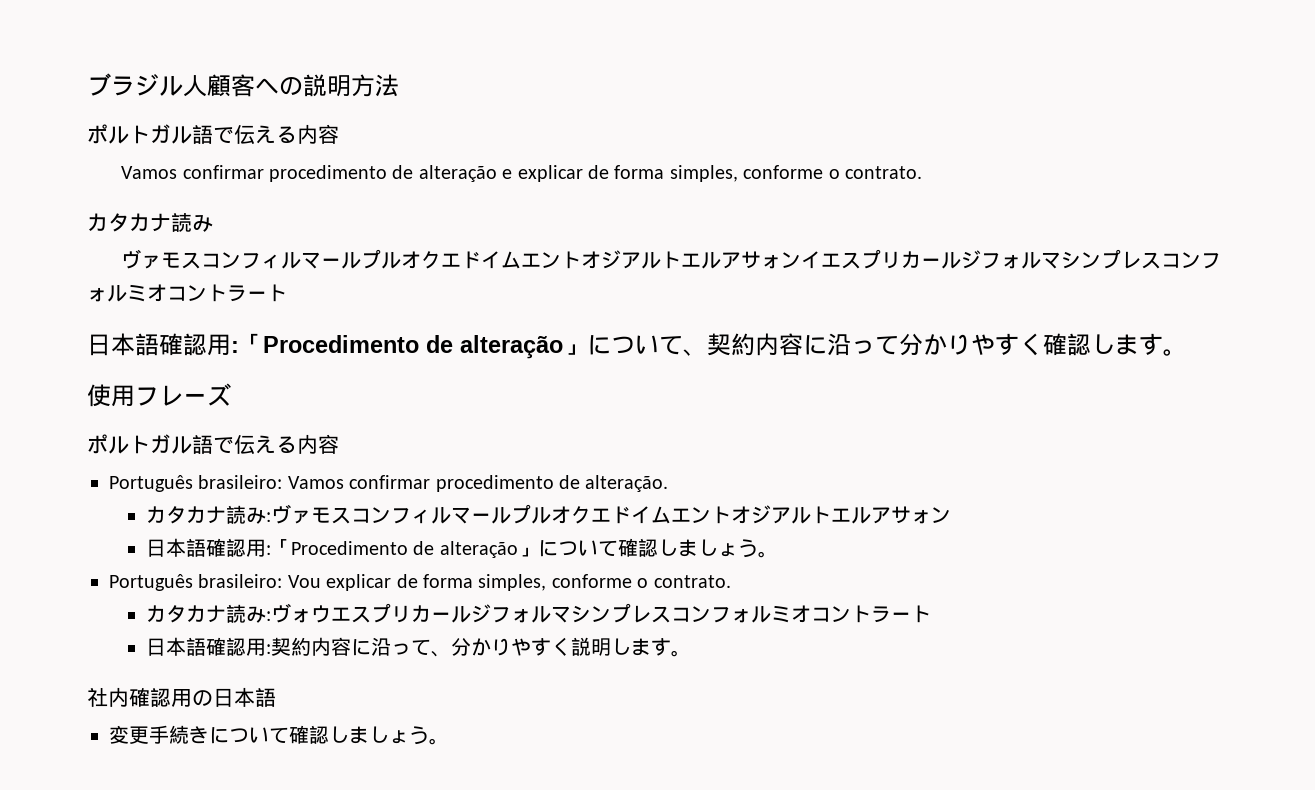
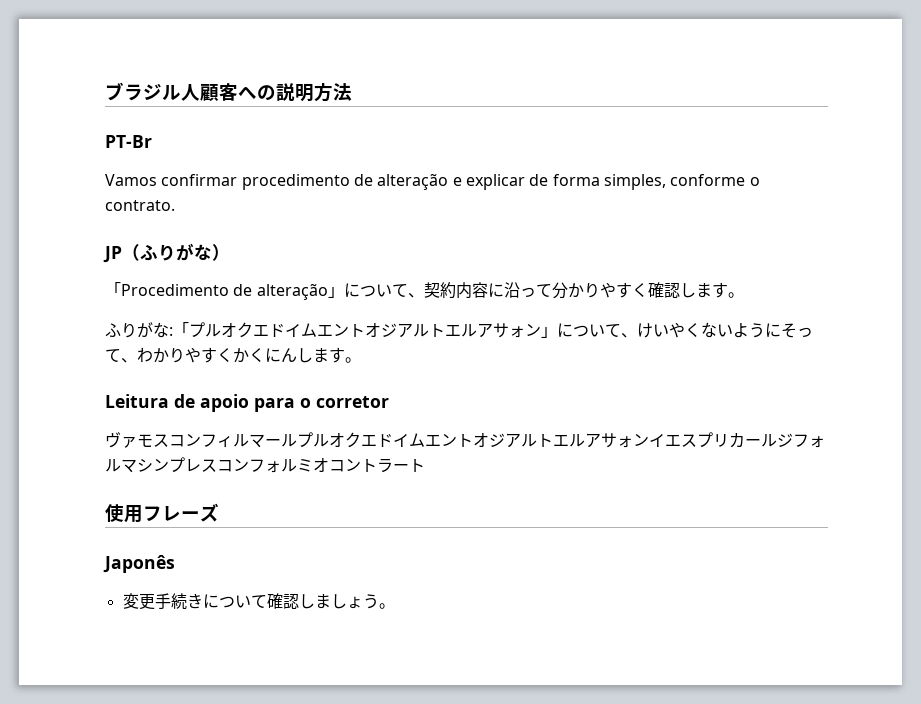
[87,124,339,145] ポルトガル語で伝える内容 -> [105,135,152,148] PT-Br
[87,213,213,232] カタカナ読み -> [103,243,230,263] [105,282,744,300] [105,322,813,338] [105,347,361,363] [105,394,389,412] JP（ふりがな） // 「Procedimento de alteração」について、契約内容に沿って分かりやすく確認します。 // ふりがな:「プルオクエドイムエントオジアルトエルアサォン」について、けいやくないようにそって、わかりやすくかくにんします。 // Leitura de apoio para o corretor
[87,333,1187,359] [87,383,231,407] [87,434,339,455] [109,475,669,492] [145,504,951,524] [145,538,778,558] [109,574,731,591] [145,603,931,623] [145,637,691,657] [87,687,276,707] 日本語確認用:「Procedimento de alteração」について、契約内容に沿って分かりやすく確認します。 // 使用フレーズ // ポルトガル語で伝える内容 // Português brasileiro: Vamos confirmar procedimento de alteração. // カタカナ読み:ヴァモスコンフィルマールプルオクエドイムエントオジアルトエルアサォン // 日本語確認用:「Procedimento de alteração」について確認しましょう。 // Português brasileiro: Vou explicar de forma simples, conforme o contrato. // カタカナ読み:ヴォウエスプリカールジフォルマシンプレスコンフォルミオコントラート // 日本語確認用:契約内容に沿って、分かりやすく説明します。 // 社内確認用の日本語 -> [105,503,219,523] [103,555,175,573] 使用フレーズ // Japonês

